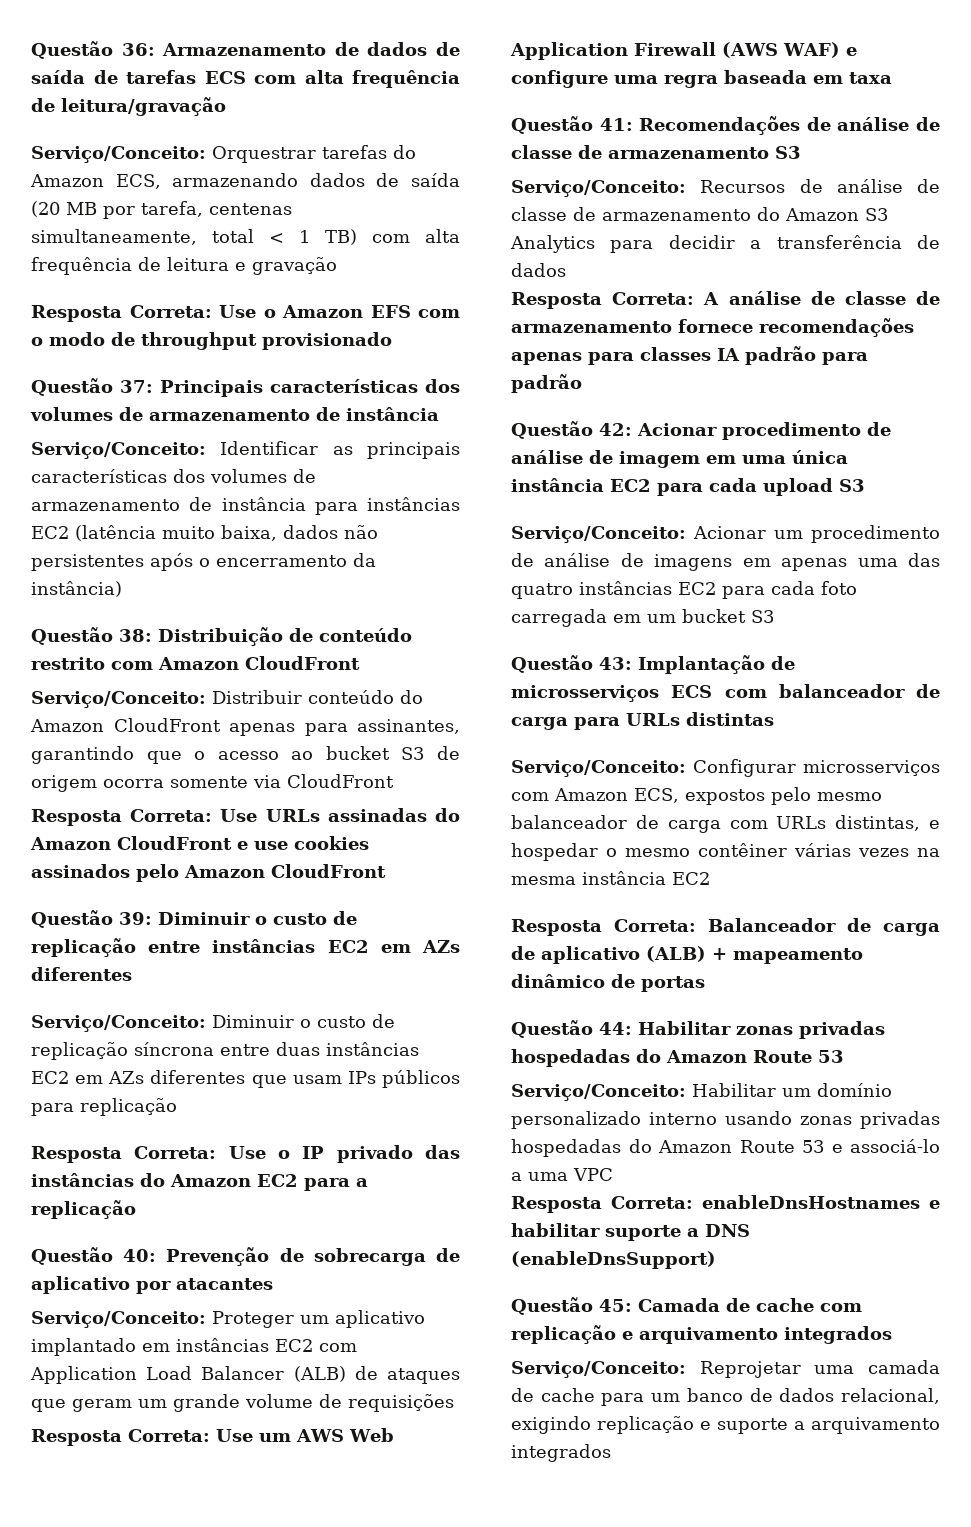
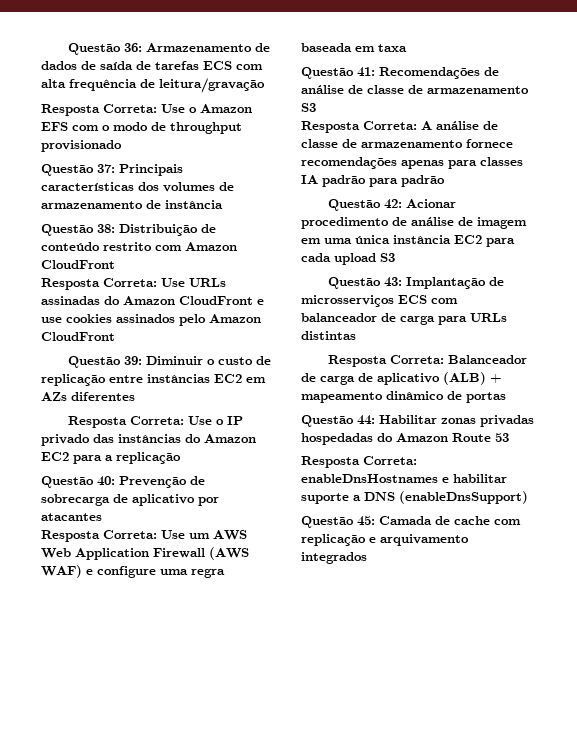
[31,145,416,163] [30,173,461,189] [31,201,292,219] [31,229,460,245] [31,257,337,275] // Serviço/Conceito: Orquestrar tarefas do Amazon ECS, armazenando dados de saída (20 MB por tarefa, centenas simultaneamente, total < 1 TB) com alta frequência de leitura e gravação -> (265, 85) none
[31,441,460,459] [31,469,316,483] [31,497,460,515] [31,525,378,541] [31,553,376,571] [31,581,122,597] // Serviço/Conceito: Identificar as principais características dos volumes de armazenamento de instância para instâncias EC2 (latência muito baixa, dados não persistentes após o encerramento da instância) -> (223, 204) none
[31,690,423,708] [30,718,460,736] [31,746,460,764] [31,774,394,792] // Serviço/Conceito: Distribuir conteúdo do Amazon CloudFront apenas para assinantes, garantindo que o acesso ao bucket S3 de origem ocorra somente via CloudFront -> (115, 264) none
[31,1014,395,1032] [31,1042,419,1060] [31,1070,461,1088] [31,1098,177,1116] // Serviço/Conceito: Diminuir o custo de replicação síncrona entre duas instâncias EC2 em AZs diferentes que usam IPs públicos para replicação -> (135, 396) none
[31,1310,425,1328] [31,1338,357,1356] [30,1366,460,1384] [31,1394,454,1412] // Serviço/Conceito: Proteger um aplicativo implantado em instâncias EC2 com Application Load Balancer (ALB) de ataques que geram um grande volume de requisições -> (102, 517) none
[511,179,940,197] [511,207,888,221] [510,235,940,253] [511,263,566,277] // Serviço/Conceito: Recursos de análise de classe de armazenamento do Amazon S3 Analytics para decidir a transferência de dados -> (316, 107) none
[511,525,940,543] [511,553,940,571] [511,581,857,599] [511,609,774,627] // Serviço/Conceito: Acionar um procedimento de análise de imagens em apenas uma das quatro instâncias EC2 para cada foto carregada em um bucket S3 -> (395, 257) none
[511,759,940,777] [511,787,882,805] [511,815,940,833] [511,843,940,861] [511,871,710,885] // Serviço/Conceito: Configurar microsserviços com Amazon ECS, expostos pelo mesmo balanceador de carga com URLs distintas, e hospedar o mesmo contêiner várias vezes na mesma instância EC2 -> (356, 335) none
[511,1083,892,1101] [511,1111,940,1129] [511,1139,940,1157] [511,1168,613,1181] // Serviço/Conceito: Habilitar um domínio personalizado interno usando zonas privadas hospedadas do Amazon Route 53 e associá-lo a uma VPC -> (509, 437) none
[511,1360,940,1378] [511,1388,940,1406] [511,1416,940,1434] [511,1444,611,1462] // Serviço/Conceito: Reprojetar uma camada de cache para um banco de dados relacional, exigindo replicação e suporte a arquivamento integrados -> (367, 558) none

